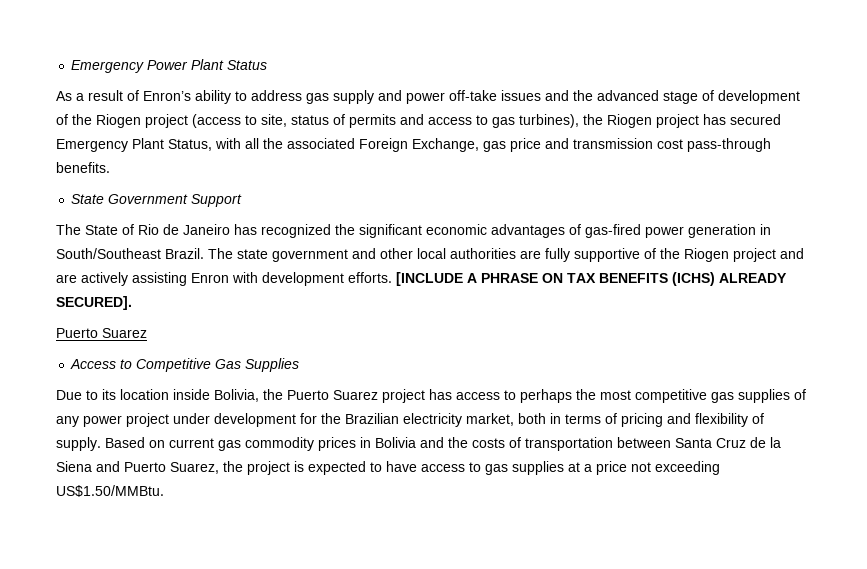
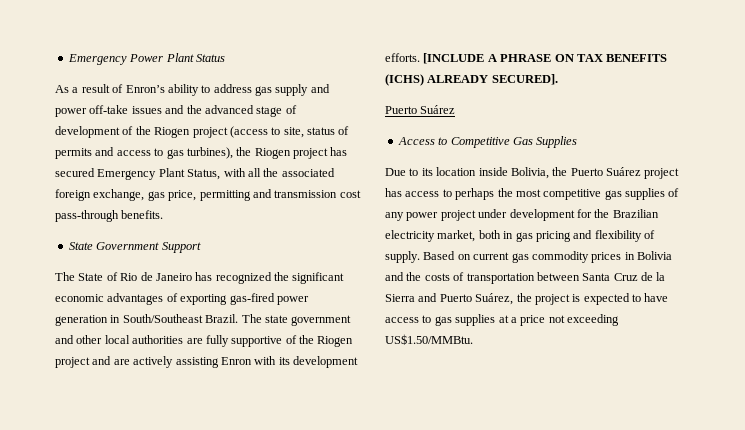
[359,138,541,152] Foreign Exchange, gas price -> [55,189,251,201] foreign exchange, gas price, permitting
(581, 229) none -> [180,294,228,305] exporting
(258, 277) none -> [278,357,290,365] its
[102,328,147,338] Suarez -> [420,105,456,114] Suárez
[333,390,378,400] Suarez -> [606,167,641,176] Suárez
[565,413,617,424] terms of -> [515,232,533,242] gas
[56,461,92,472] Siena -> [385,294,415,302] Sierra
[170,462,219,474] Suarez, -> [475,293,514,305] Suárez,

